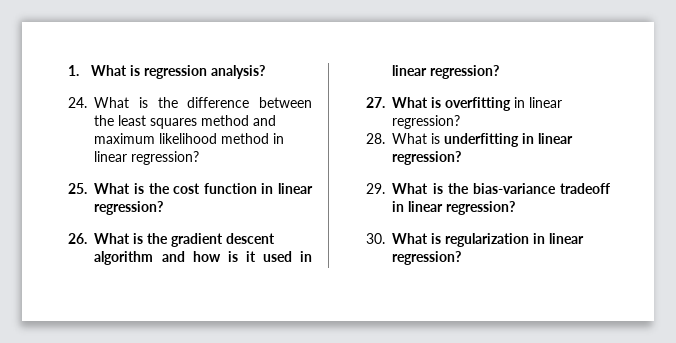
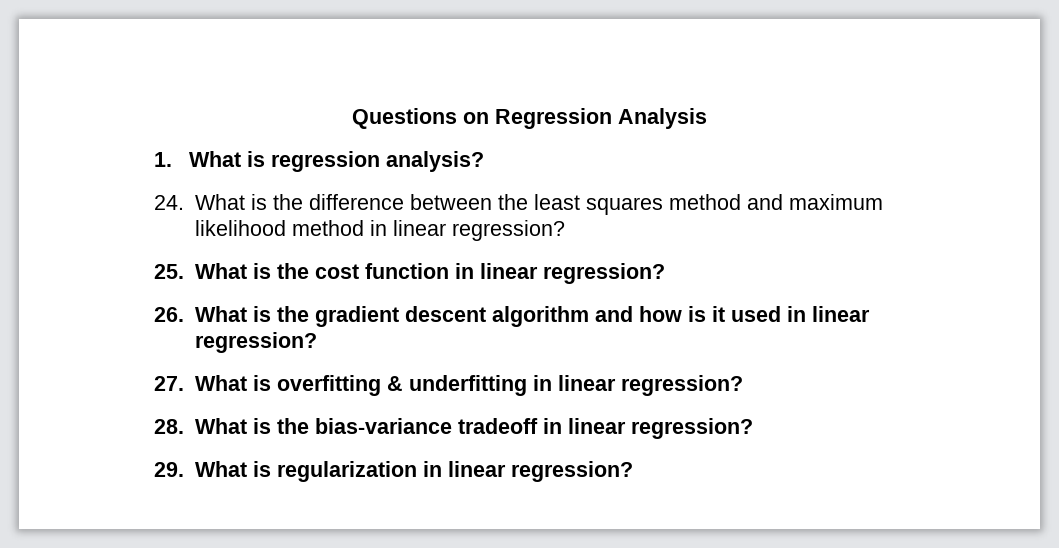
(68, 70) none -> [352,108,707,129] Questions on Regression Analysis //
[514,97,563,108] [392,115,461,129] [366,133,441,144] in linear regression? // 28. What is -> [387,376,404,391] &
[366,183,386,194] 29. -> [154,419,185,434] 28.
[366,233,386,244] 30. -> [154,462,185,477] 29.

